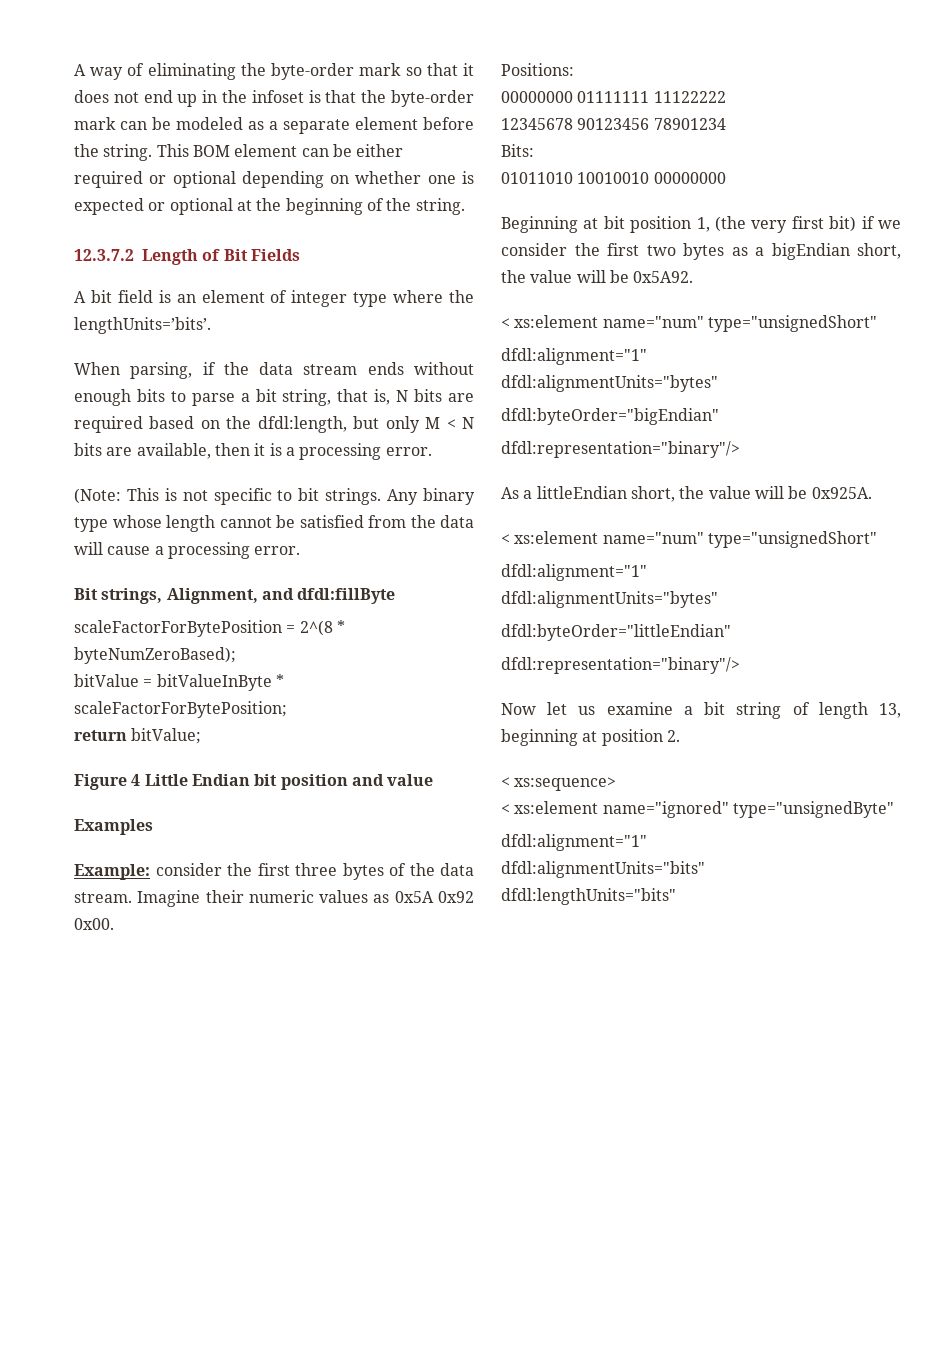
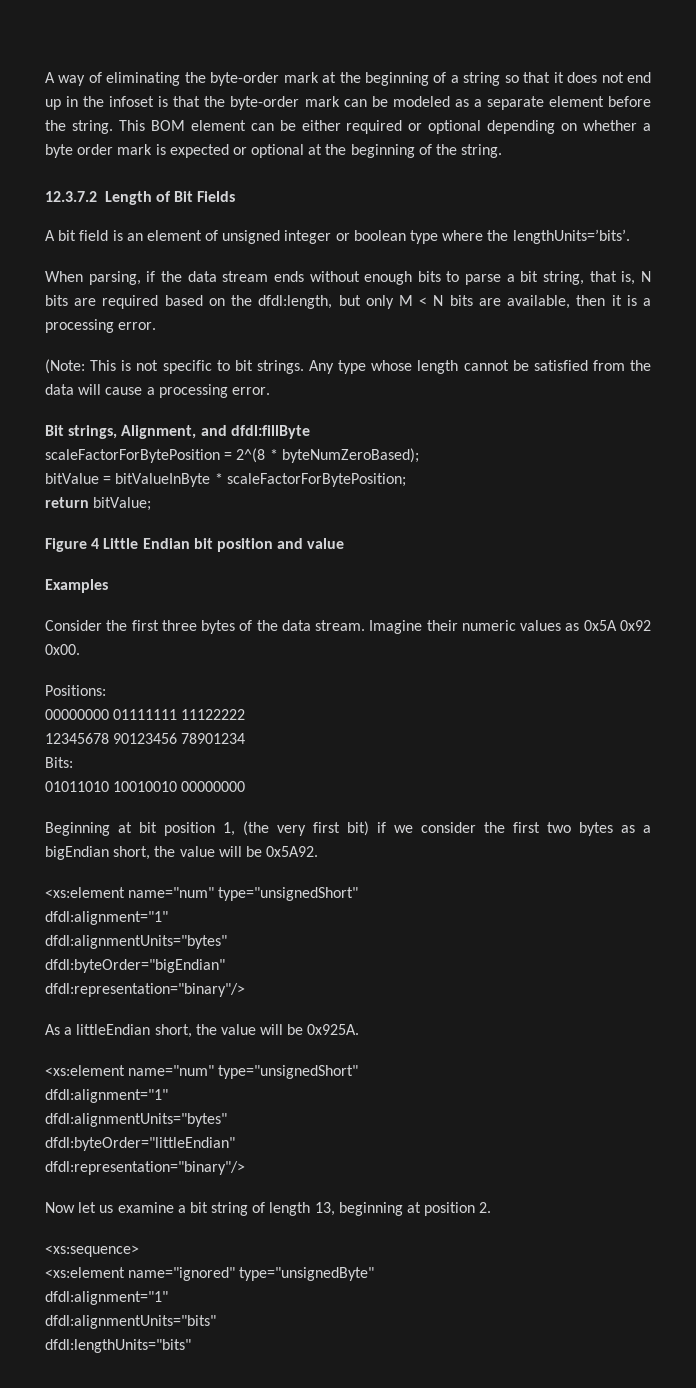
(402, 69) none -> [322,72,501,86] at the beginning of a string
[427,175,456,184] one -> [643,123,651,131] [45,144,153,158] a byte order mark
[291,290,348,307] integer -> [222,230,406,244] unsigned integer or boolean
[423,488,475,505] binary -> (334, 367) none
[74,863,222,880] Example: consider -> [45,620,102,631] Consider
[501,315,599,328] < xs:element -> [45,887,125,898] <xs:element
[501,531,599,544] < xs:element -> [45,1065,125,1076] <xs:element
[501,777,617,791] [501,801,599,814] < xs:sequence> // < xs:element -> [45,1245,139,1257] [45,1267,125,1278] <xs:sequence> // <xs:element

